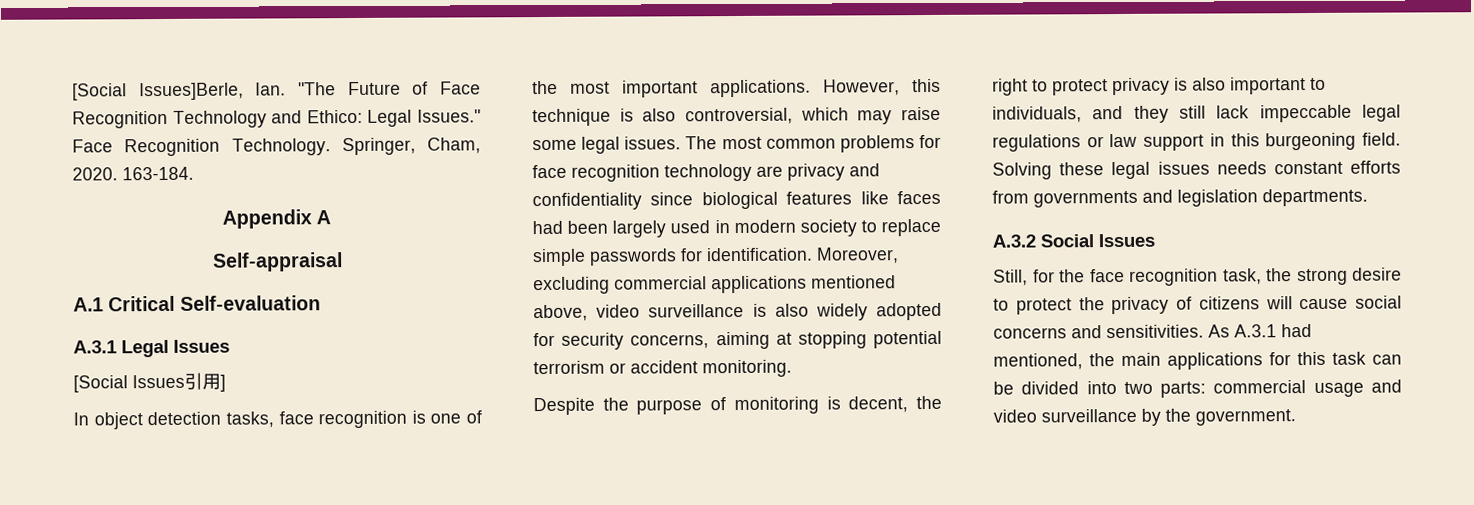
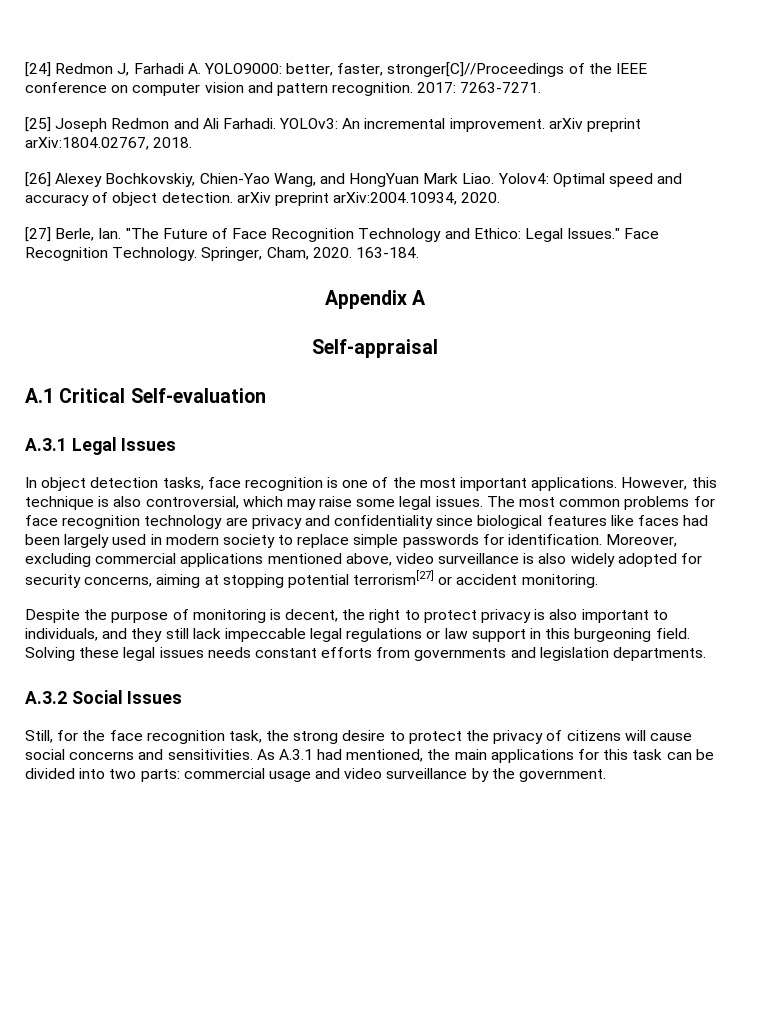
[72,82,244,101] [Social Issues]Berle, -> [25,62,648,77] [25,82,542,96] [25,117,642,132] [25,137,193,150] [25,172,683,187] [25,192,501,206] [25,227,95,242] [24] Redmon J, Farhadi A. YOLO9000: better, faster, stronger[C]//Proceedings of the IEEE conference on computer vision and pattern recognition. 2017: 7263-7271. // [25] Joseph Redmon and Ali Farhadi. YOLOv3: An incremental improvement. arXiv preprint arXiv:1804.02767, 2018. // [26] Alexey Bochkovskiy, Chien-Yao Wang, and HongYuan Mark Liao. Yolov4: Optimal speed and accuracy of object detection. arXiv preprint arXiv:2004.10934, 2020. // [27] Berle,
[73,372,226,393] // [Social Issues引用] -> (177, 444) none
[533,360,605,375] terrorism -> [353,570,435,585] terrorism[27]

